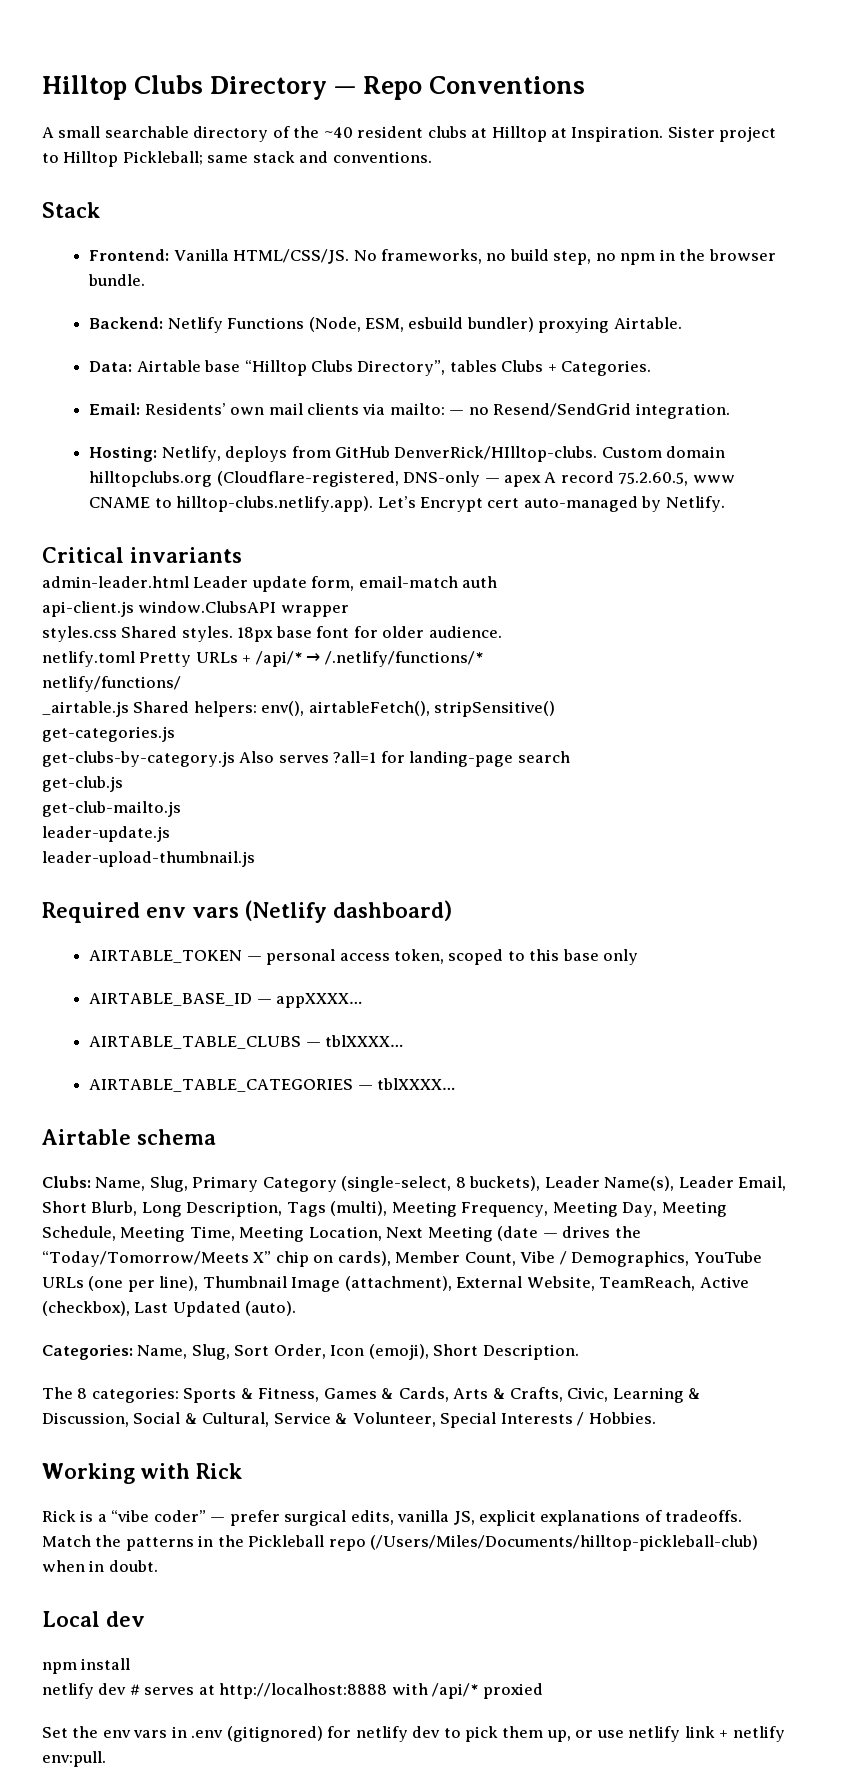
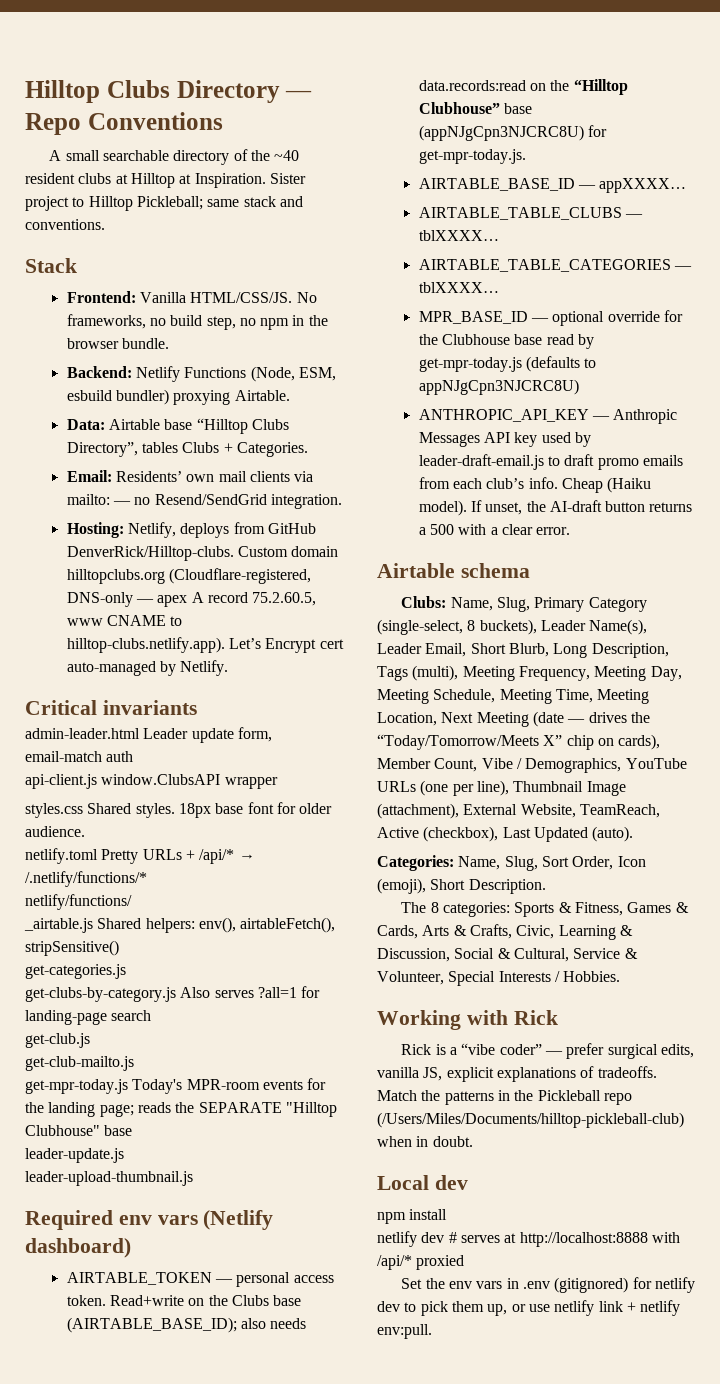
[394,446,598,462] DenverRick/HIlltop-clubs. -> [66,546,234,561] DenverRick/Hilltop-clubs.
(181, 809) none -> [25,1078,327,1094] [25,1102,337,1117] [25,1125,133,1136] // get-mpr-today.js Today's MPR-room events for the landing page; reads the SEPARATE "Hilltop Clubhouse" base
[393,949,639,965] token, scoped to this base only -> [66,1295,302,1306] [66,1317,307,1333] [418,79,628,95] [418,102,532,114] [418,125,607,141] [418,149,526,164] token. Read+write on the Clubs base (AIRTABLE_BASE_ID); also needs data.records:read on the “Hilltop Clubhouse” base (appNJgCpn3NJCRC8U) for get-mpr-today.js.
(456, 1084) none -> [418,310,683,326] [418,334,594,349] [418,356,597,372] [418,379,579,395] [418,409,678,424] [418,432,591,447] [418,454,683,470] [418,477,652,493] [418,500,693,516] [418,524,571,535] // MPR_BASE_ID — optional override for the Clubhouse base read by get-mpr-today.js (defaults to appNJgCpn3NJCRC8U) // ANTHROPIC_API_KEY — Anthropic Messages API key used by leader-draft-email.js to draft promo emails from each club’s info. Cheap (Haiku model). If unset, the AI-draft button returns a 500 with a clear error.

